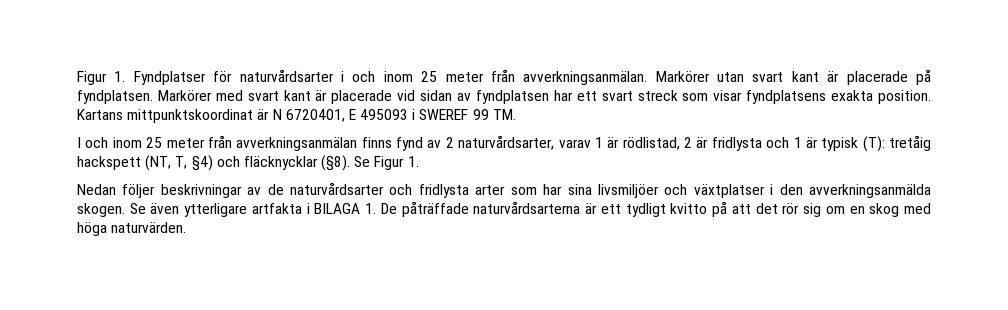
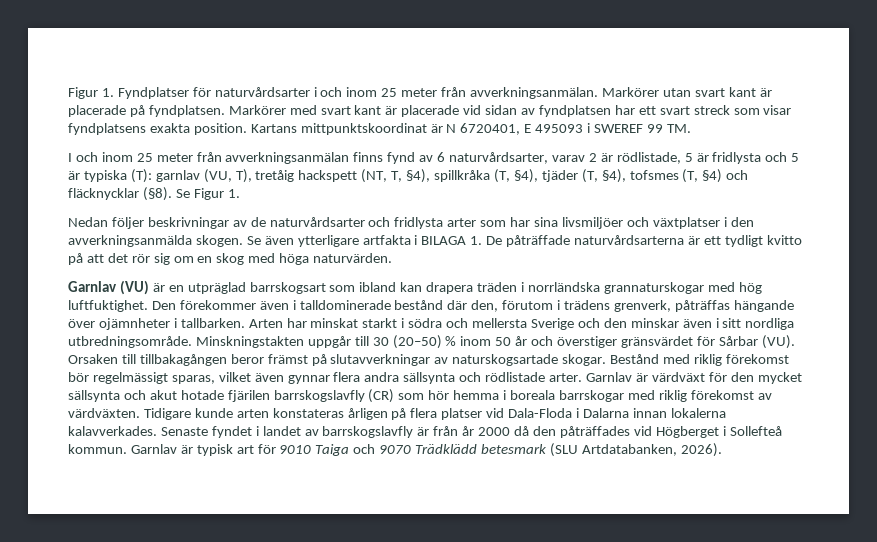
[445,137,454,148] 2 -> [437,152,446,162] 6
[594,135,931,152] [77,155,188,171] 1 är rödlistad, 2 är fridlysta och 1 är typisk (T): tretåig hackspett (NT, T, -> [588,152,800,164] [68,169,699,183] 2 är rödlistade, 5 är fridlysta och 5 är typiska (T): garnlav (VU, T), tretåig hackspett (NT, T, §4), spillkråka (T, §4), tjäder (T, §4), tofsmes (T,
(187, 227) none -> [68,280,762,295] [68,300,794,312] [68,318,795,330] [68,335,795,349] [68,354,789,366] [68,372,802,384] [68,389,772,403] [68,408,726,420] [68,426,782,438] [68,443,722,457] // Garnlav (VU) är en utpräglad barrskogsart som ibland kan drapera träden i norrländska grannaturskogar med hög luftfuktighet. Den förekommer även i talldominerade bestånd där den, förutom i trädens grenverk, påträffas hängande över ojämnheter i tallbarken. Arten har minskat starkt i södra och mellersta Sverige och den minskar även i sitt nordliga utbredningsområde. Minskningstakten uppgår till 30 (20–50) % inom 50 år och överstiger gränsvärdet för Sårbar (VU). Orsaken till tillbakagången beror främst på slutavverkningar av naturskogsartade skogar. Bestånd med riklig förekomst bör regelmässigt sparas, vilket även gynnar flera andra sällsynta och rödlistade arter. Garnlav är värdväxt för den mycket sällsynta och akut hotade fjärilen barrskogslavfly (CR) som hör hemma i boreala barrskogar med riklig förekomst av värdväxten. Tidigare kunde arten konstateras årligen på flera platser vid Dala-Floda i Dalarna innan lokalerna kalavverkades. Senaste fyndet i landet av barrskogslavfly är från år 2000 då den påträffades vid Högberget i Sollefteå kommun. Garnlav är typisk art för 9010 Taiga och 9070 Trädklädd betesmark (SLU Artdatabanken, 2026).

